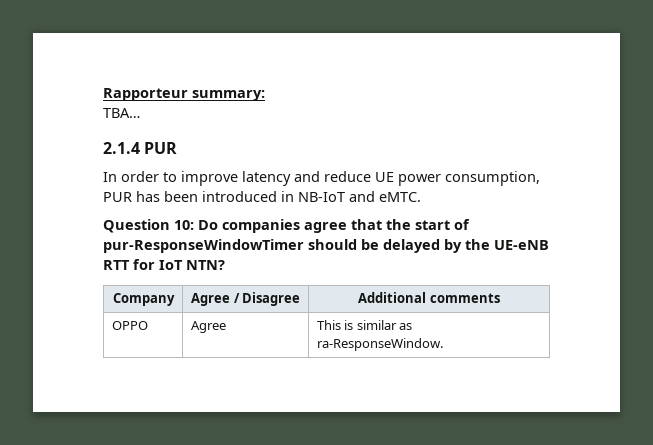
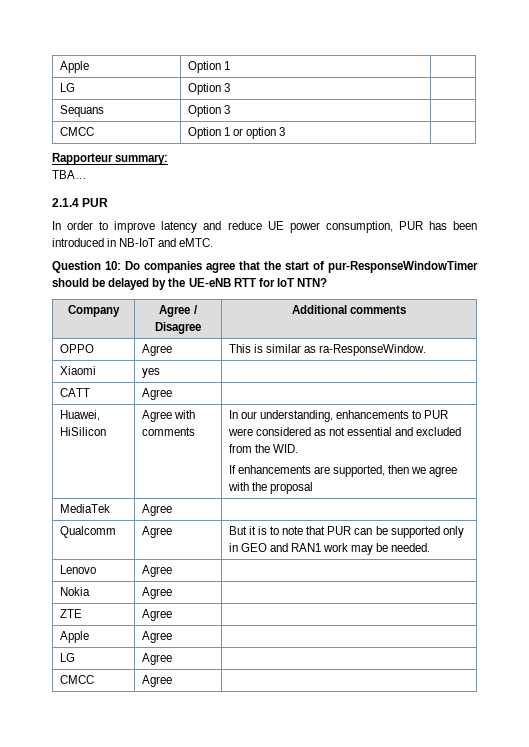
(103, 94) none -> [59,61,89,73] [187,61,230,73] [59,83,75,92] [187,83,230,95] [59,105,104,117] [187,105,230,117] [59,127,94,136] [187,127,286,139] Apple | Option 1 | // LG | Option 3 | // Sequans | Option 3 | // CMCC | Option 1 or option 3 | //
(443, 344) none -> [59,366,96,375] [141,368,160,378] [59,388,90,397] [141,388,172,400] [59,410,100,421] [59,427,106,436] [141,410,195,422] [141,427,195,436] [228,410,449,422] [227,427,462,436] [228,444,298,453] [228,465,458,477] [227,482,313,494] [59,504,110,513] [141,504,172,516] [59,526,116,538] [141,526,172,538] [228,526,464,538] [228,543,431,555] [59,565,96,574] [141,565,172,577] [59,587,90,596] [141,587,172,599] [59,609,82,618] [141,609,172,621] [59,631,89,643] [141,631,172,643] [59,653,75,662] [141,653,172,665] [59,675,94,684] [141,675,172,687] // Xiaomi | yes | // CATT | Agree | // Huawei, HiSilicon | Agree with comments | In our understanding, enhancements to PUR were considered as not essential and excluded from the WID. // If enhancements are supported, then we agree with the proposal // MediaTek | Agree | // Qualcomm | Agree | But it is to note that PUR can be supported only in GEO and RAN1 work may be needed. // Lenovo | Agree | // Nokia | Agree | // ZTE | Agree | // Apple | Agree | // LG | Agree | // CMCC | Agree |

